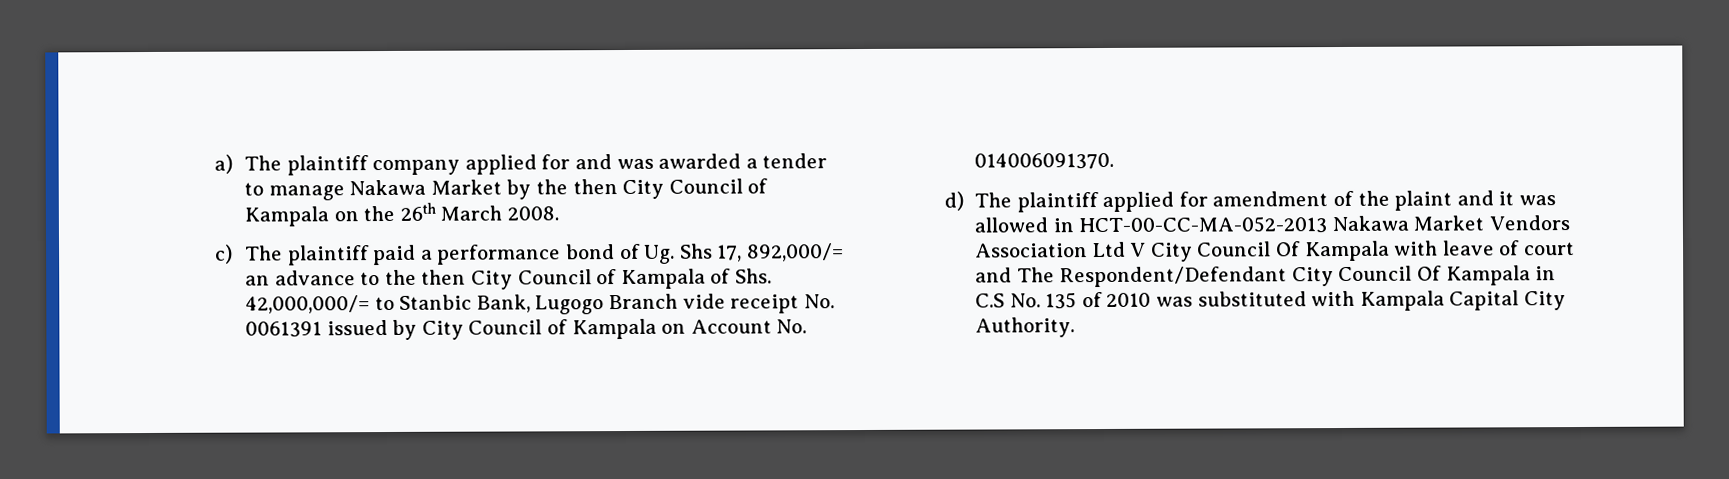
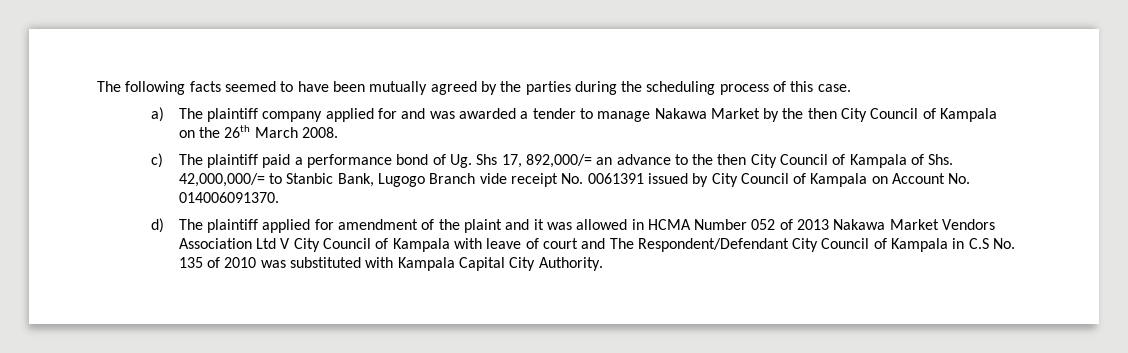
(214, 164) none -> [97,81,851,95] The following facts seemed to have been mutually agreed by the parties during the scheduling process of this case. //
[1078,216,1328,235] HCT-00-CC-MA-052-2013 -> [647,219,830,230] HCMA Number 052 of 2013
[1276,241,1302,257] Of -> [375,238,389,249] of
[1417,265,1443,281] Of -> [873,238,887,249] of

